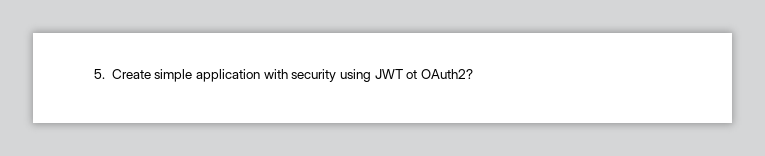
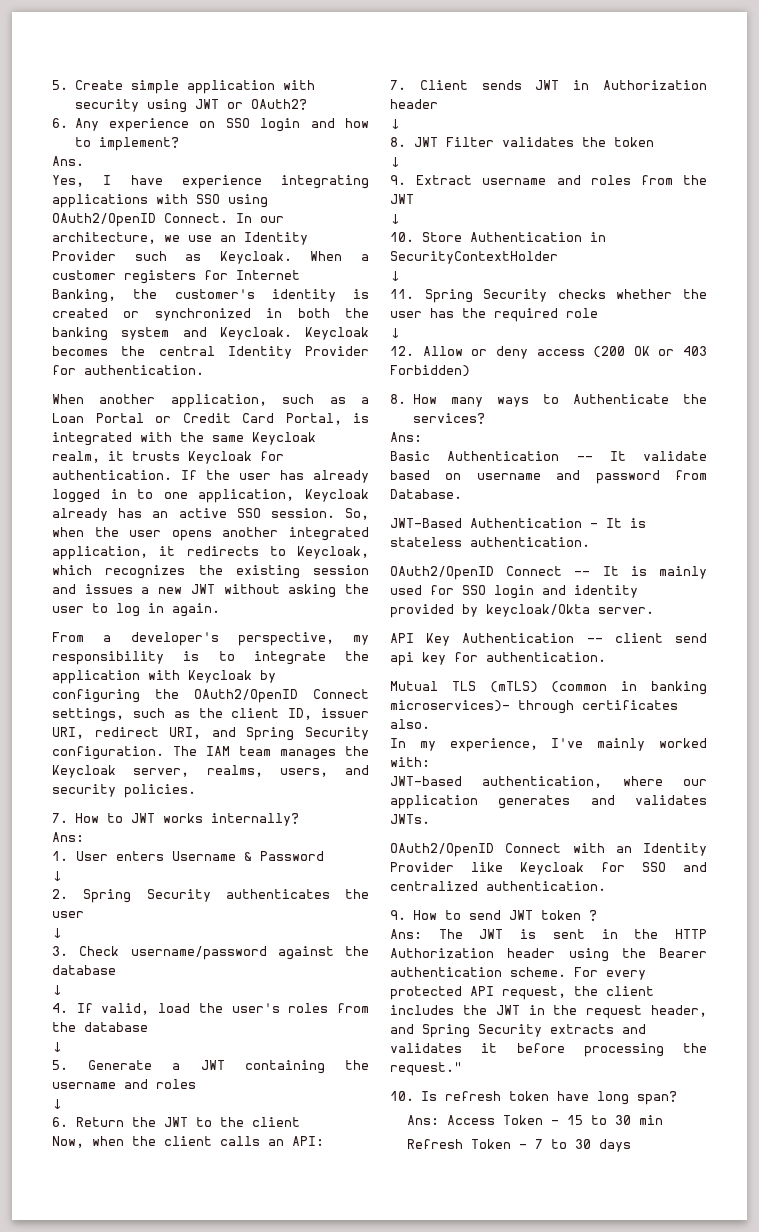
[406,70,418,79] ot -> [226,102,243,109] or
(473, 74) none -> [52,118,369,132] [74,137,179,151] [52,156,84,166] [52,175,369,189] [52,194,268,208] [52,213,284,227] [52,232,308,245] [52,251,369,264] [52,270,300,284] [52,289,369,303] [52,308,369,321] [52,327,369,341] [52,346,369,359] [52,365,204,375] [52,394,369,408] [52,413,369,425] [52,432,316,446] [52,451,284,464] [52,470,369,483] [52,489,369,503] [52,508,369,521] [52,527,369,541] [52,546,369,560] [52,565,369,579] [52,584,370,598] [52,603,220,617] [52,632,369,646] [52,651,369,665] [52,670,276,684] [52,689,369,703] [52,708,369,722] [52,727,369,741] [52,746,369,760] [52,765,369,778] [52,784,196,798] [52,813,299,826] [52,832,84,842] [52,851,324,861] [52,871,63,881] [52,889,369,903] [52,911,84,918] [52,928,63,938] [52,946,369,960] [52,965,116,975] [52,985,63,995] [52,1003,370,1015] [52,1022,148,1032] [52,1042,63,1052] [52,1060,369,1074] [52,1079,196,1089] [52,1099,63,1109] [52,1117,300,1127] [52,1136,324,1148] [390,80,707,90] [390,99,438,109] [390,119,401,129] [390,137,654,147] [390,157,401,167] [390,175,707,185] [390,194,414,204] [390,214,401,224] [390,232,606,242] [390,251,558,264] [390,271,401,281] [390,289,707,303] [390,308,598,322] [390,328,401,338] [390,346,707,359] [390,365,470,377] [390,394,707,407] [412,413,485,424] [390,432,422,442] [390,451,707,461] [390,470,707,484] [390,489,462,499] [390,518,646,528] [390,537,590,547] [390,566,707,580] [390,585,638,599] [390,604,654,618] [390,633,707,646] [390,652,606,666] [390,681,707,695] [390,700,678,714] [390,719,430,729] [390,738,707,752] [390,757,430,767] [390,776,707,788] [390,795,707,809] [390,814,430,824] [390,843,707,857] [390,862,707,875] [390,881,606,891] [390,910,597,921] [390,929,707,939] [390,948,707,962] [390,967,646,980] [390,986,654,1000] [390,1005,707,1019] [390,1024,646,1038] [390,1043,707,1057] [390,1062,462,1076] [390,1091,677,1105] [407,1115,664,1125] [407,1139,632,1152] // 6. Any experience on SSO login and how to implement? // Ans. // Yes, I have experience integrating applications with SSO using OAuth2/OpenID Connect. In our architecture, we use an Identity Provider such as Keycloak. When a customer registers for Internet Banking, the customer's identity is created or synchronized in both the banking system and Keycloak. Keycloak becomes the central Identity Provider for authentication. // When another application, such as a Loan Portal or Credit Card Portal, is integrated with the same Keycloak realm, it trusts Keycloak for authentication. If the user has already logged in to one application, Keycloak already has an active SSO session. So, when the user opens another integrated application, it redirects to Keycloak, which recognizes the existing session and issues a new JWT without asking the user to log in again. // From a developer's perspective, my responsibility is to integrate the application with Keycloak by configuring the OAuth2/OpenID Connect settings, such as the client ID, issuer URI, redirect URI, and Spring Security configuration. The IAM team manages the Keycloak server, realms, users, and security policies. // 7. How to JWT works internally? // Ans: // 1. User enters Username & Password // ↓ // 2. Spring Security authenticates the user // ↓ // 3. Check username/password against the database // ↓ // 4. If valid, load the user's roles from the database // ↓ // 5. Generate a JWT containing the username and roles // ↓ // 6. Return the JWT to the client // Now, when the client calls an API: // 7. Client sends JWT in Authorization header // ↓ // 8. JWT Filter validates the token // ↓ // 9. Extract username and roles from the JWT // ↓ // 10. Store Authentication in SecurityContextHolder // ↓ // 11. Spring Security checks whether the user has the required role // ↓ // 12. Allow or deny access (200 OK or 403 Forbidden) // 8. How many ways to Authenticate the services? // Ans: // Basic Authentication -- It validate based on username and password from Database. // JWT-Based Authentication - It is stateless authentication. // OAuth2/OpenID Connect -- It is mainly used for SSO login and identity provided by keycloak/Okta server. // API Key Authentication -- client send api key for authentication. // Mutual TLS (mTLS) (common in banking microservices)- through certificates also. // In my experience, I've mainly worked with: // JWT-based authentication, where our application generates and validates JWTs. // OAuth2/OpenID Connect with an Identity Provider like Keycloak for SSO and centralized authentication. // 9. How to send JWT token ? // Ans: The JWT is sent in the HTTP Authorization header using the Bearer authentication scheme. For every protected API request, the client includes the JWT in the request header, and Spring Security extracts and validates it before processing the request." // 10. Is refresh token have long span? // Ans: Access Token - 15 to 30 min // Refresh Token - 7 to 30 days

